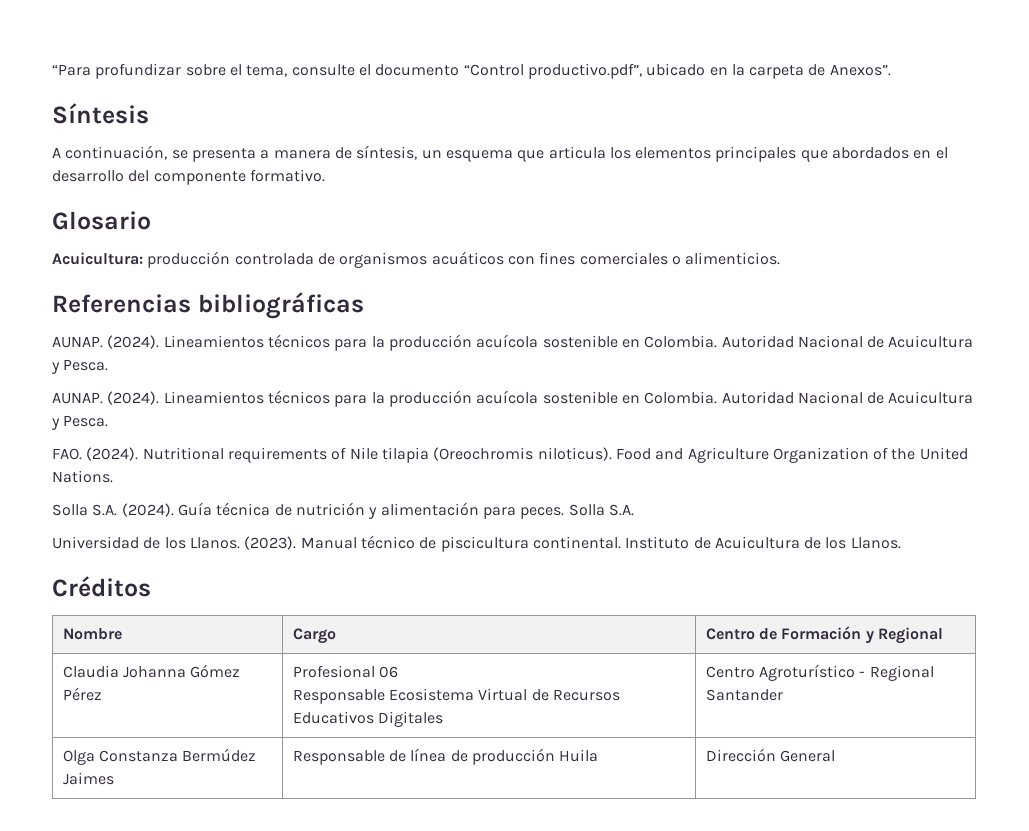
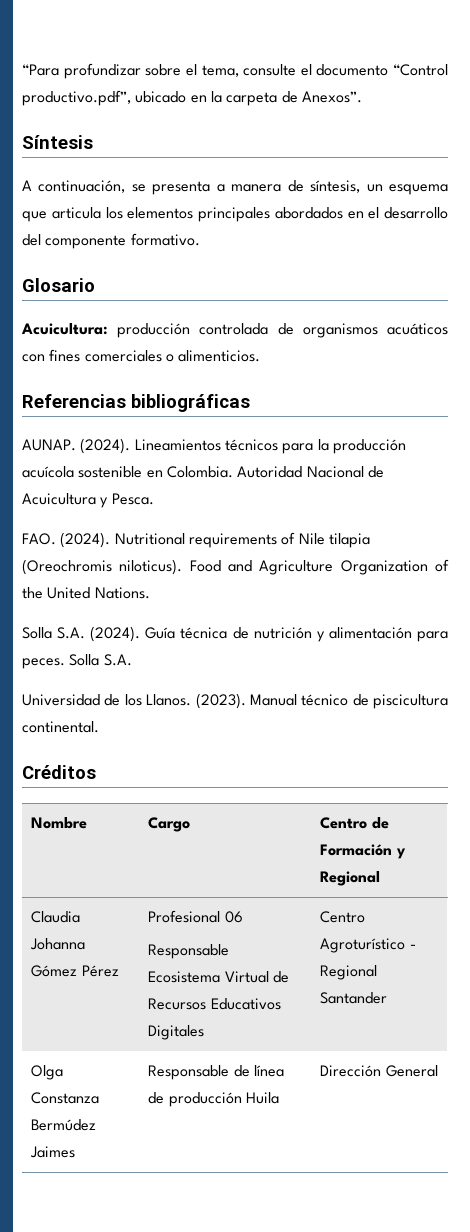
[800,150,828,162] que -> (270, 214) none
[52,390,974,407] [51,415,109,430] // AUNAP. (2024). Lineamientos técnicos para la producción acuícola sostenible en Colombia. Autoridad Nacional de Acuicultura y Pesca. -> (154, 499) none
[625,536,901,549] Instituto de Acuicultura de los Llanos. -> (99, 727) none

